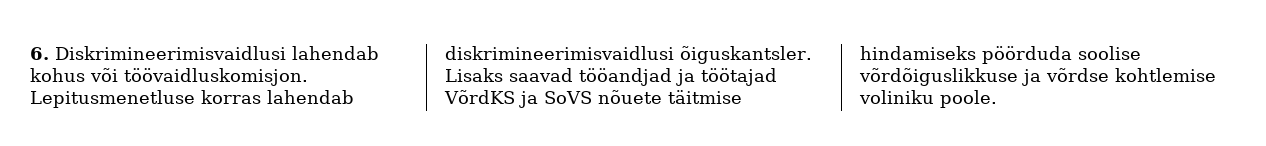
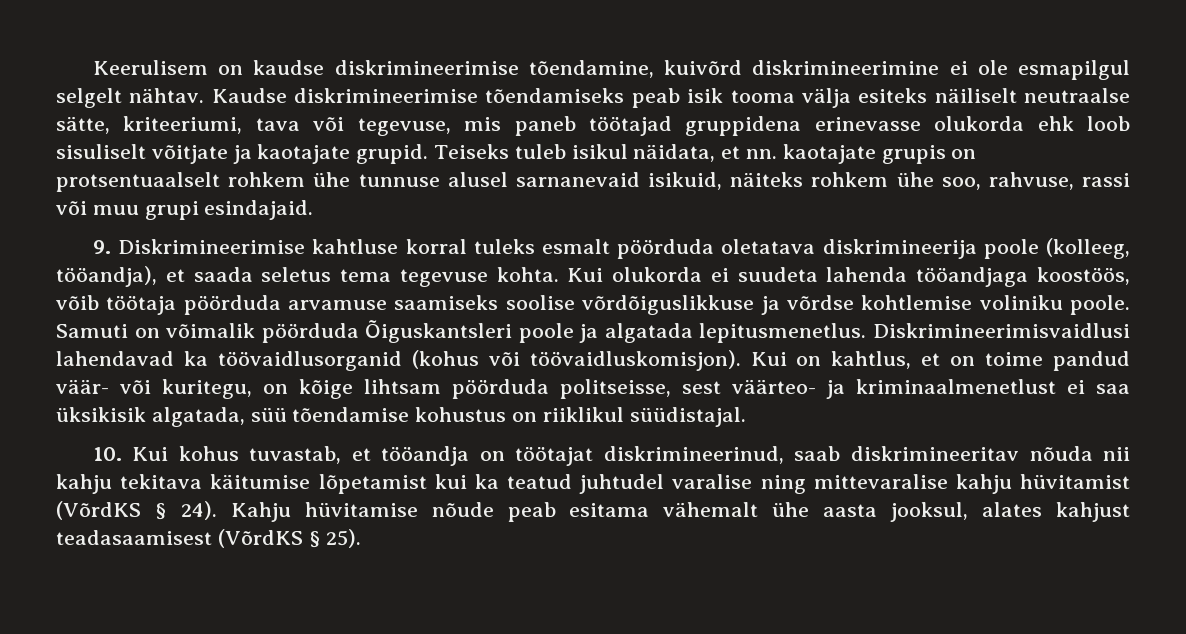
[30,46,379,60] [30,68,308,86] [30,90,354,108] [445,46,812,64] [445,68,777,86] [444,90,742,108] [860,46,1072,64] 6. Diskrimineerimisvaidlusi lahendab kohus või töövaidluskomisjon. Lepitusmenetluse korras lahendab diskrimineerimisvaidlusi õiguskantsler. Lisaks saavad tööandjad ja töötajad VõrdKS ja SoVS nõuete täitmise hindamiseks pöörduda -> [92,60,1130,80] [56,88,1131,108] [56,116,1130,136] [56,144,977,164] [56,172,1130,192] [56,200,314,220] [92,238,1130,259] [56,266,1130,287] [56,295,499,315] Keerulisem on kaudse diskrimineerimise tõendamine, kuivõrd diskrimineerimine ei ole esmapilgul selgelt nähtav. Kaudse diskrimineerimise tõendamiseks peab isik tooma välja esiteks näiliselt neutraalse sätte, kriteeriumi, tava või tegevuse, mis paneb töötajad gruppidena erinevasse olukorda ehk loob sisuliselt võitjate ja kaotajate grupid. Teiseks tuleb isikul näidata, et nn. kaotajate grupis on protsentuaalselt rohkem ühe tunnuse alusel sarnanevaid isikuid, näiteks rohkem ühe soo, rahvuse, rassi või muu grupi esindajaid. // 9. Diskrimineerimise kahtluse korral tuleks esmalt pöörduda oletatava diskrimineerija poole (kolleeg, tööandja), et saada seletus tema tegevuse kohta. Kui olukorda ei suudeta lahenda tööandjaga koostöös, võib töötaja pöörduda arvamuse saamiseks
(997, 99) none -> [56,320,1130,343] [56,350,1130,371] [56,379,1130,399] [56,407,746,427] [92,446,1130,466] [56,474,1130,494] [56,501,1130,522] [56,529,362,548] Samuti on võimalik pöörduda Õiguskantsleri poole ja algatada lepitusmenetlus. Diskrimineerimisvaidlusi lahendavad ka töövaidlusorganid (kohus või töövaidluskomisjon). Kui on kahtlus, et on toime pandud väär- või kuritegu, on kõige lihtsam pöörduda politseisse, sest väärteo- ja kriminaalmenetlust ei saa üksikisik algatada, süü tõendamise kohustus on riiklikul süüdistajal. // 10. Kui kohus tuvastab, et tööandja on töötajat diskrimineerinud, saab diskrimineeritav nõuda nii kahju tekitava käitumise lõpetamist kui ka teatud juhtudel varalise ning mittevaralise kahju hüvitamist (VõrdKS § 24). Kahju hüvitamise nõude peab esitama vähemalt ühe aasta jooksul, alates kahjust teadasaamisest (VõrdKS § 25).

